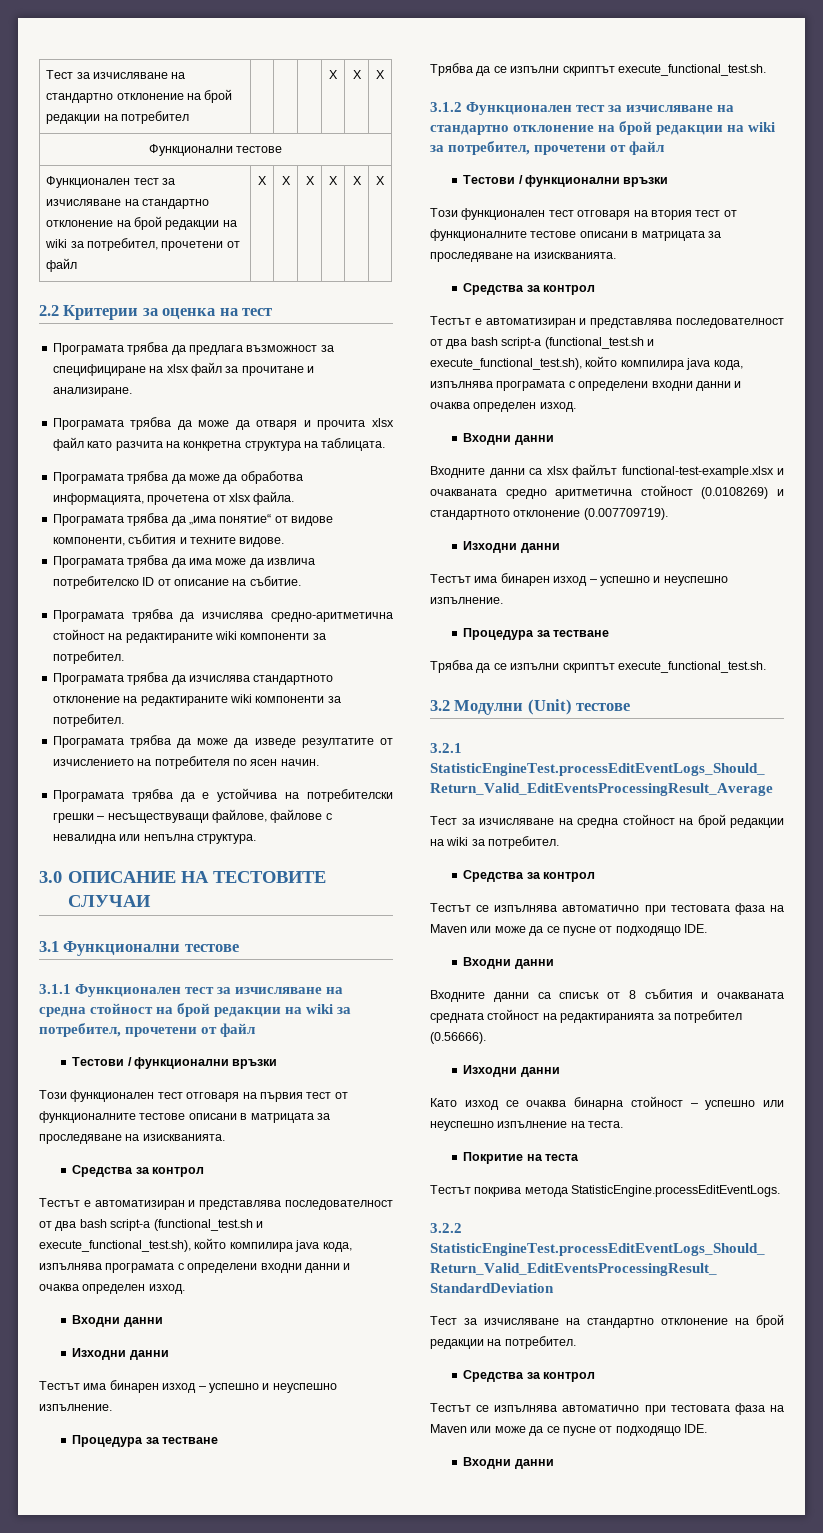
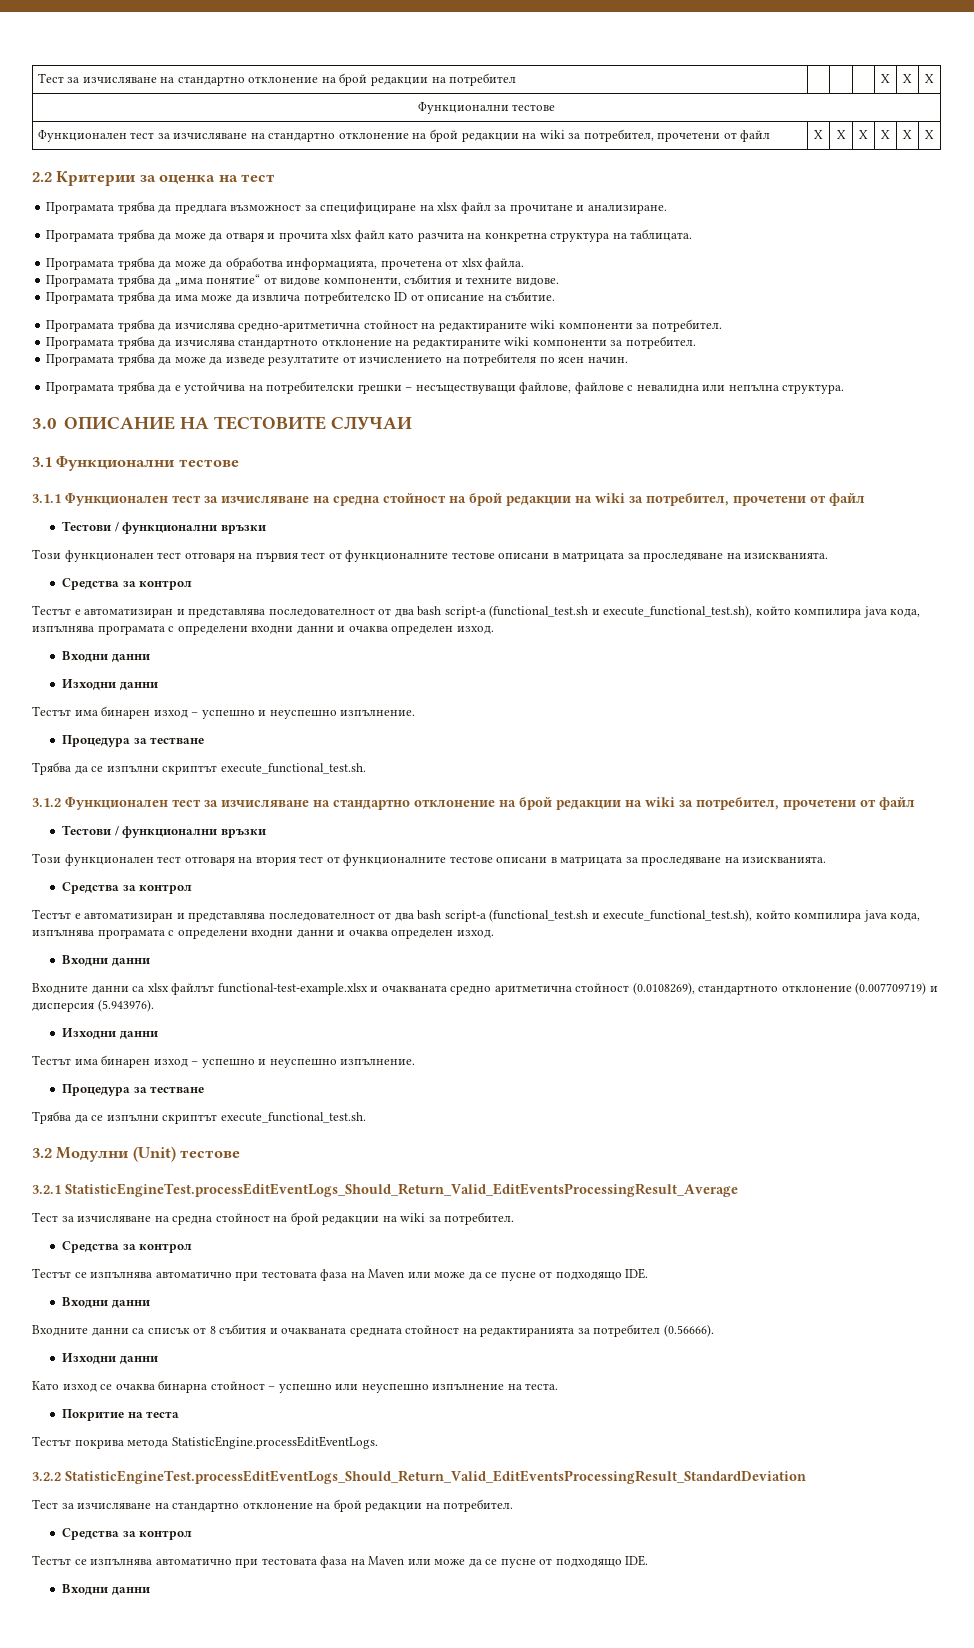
[701,487,784,499] [430,508,668,520] (0.0108269) и стандартното отклонение (0.007709719). -> [632,982,938,995] [32,999,154,1012] (0.0108269), стандартното отклонение (0.007709719) и дисперсия (5.943976).

